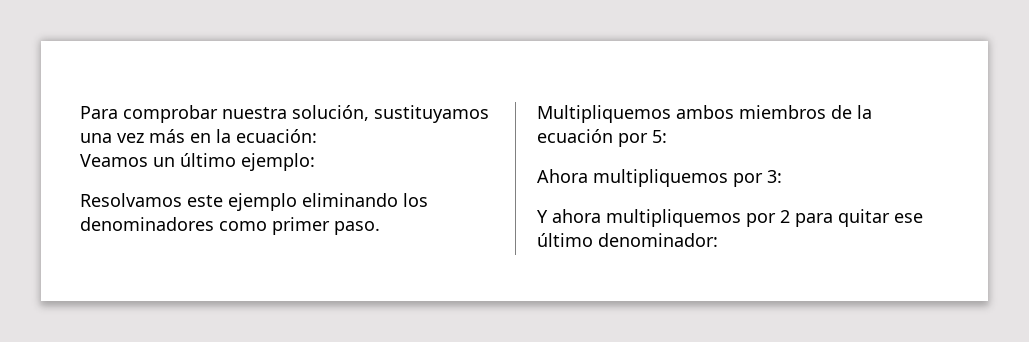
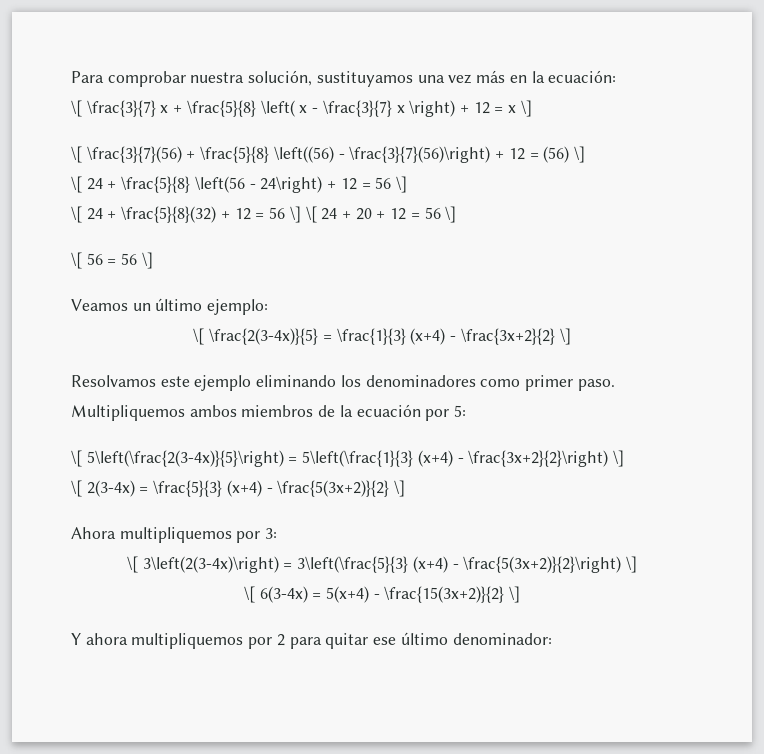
[80,153,315,171] Veamos un último ejemplo: -> [71,100,532,117] [71,146,585,163] [71,176,407,193] [71,206,457,223] [71,252,153,269] [71,298,269,315] [193,328,571,345] \[ \frac{3}{7} x + \frac{5}{8} \left( x - \frac{3}{7} x \right) + 12 = x \] // \[ \frac{3}{7}(56) + \frac{5}{8} \left((56) - \frac{3}{7}(56)\right) + 12 = (56) \] // \[ 24 + \frac{5}{8} \left(56 - 24\right) + 12 = 56 \] // \[ 24 + \frac{5}{8}(32) + 12 = 56 \] \[ 24 + 20 + 12 = 56 \] // \[ 56 = 56 \] // Veamos un último ejemplo: // \[ \frac{2(3-4x)}{5} = \frac{1}{3} (x+4) - \frac{3x+2}{2} \]
[537,169,782,187] Ahora multipliquemos por 3: -> [71,450,625,467] [71,480,406,497] [71,527,278,543] [126,556,638,573] [243,586,521,603] \[ 5\left(\frac{2(3-4x)}{5}\right) = 5\left(\frac{1}{3} (x+4) - \frac{3x+2}{2}\right) \] // \[ 2(3-4x) = \frac{5}{3} (x+4) - \frac{5(3x+2)}{2} \] // Ahora multipliquemos por 3: // \[ 3\left(2(3-4x)\right) = 3\left(\frac{5}{3} (x+4) - \frac{5(3x+2)}{2}\right) \] // \[ 6(3-4x) = 5(x+4) - \frac{15(3x+2)}{2} \]

